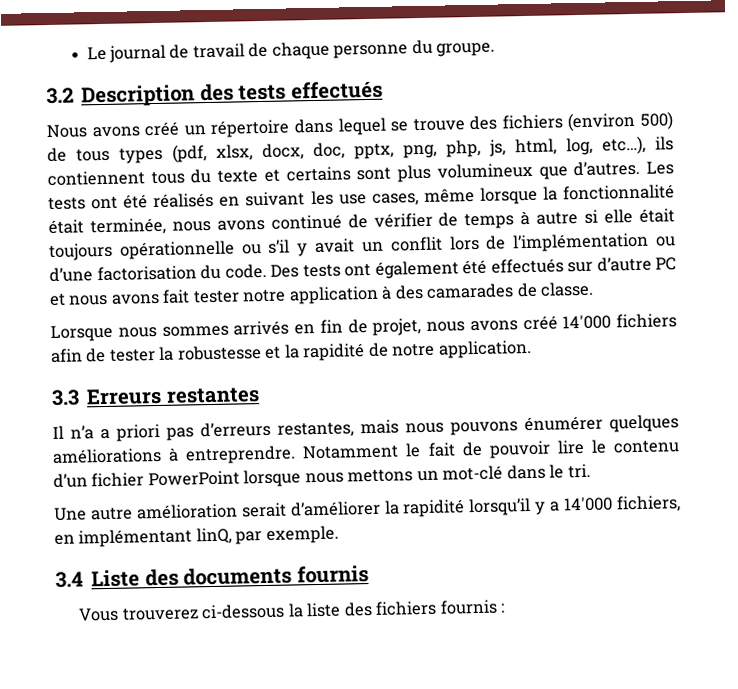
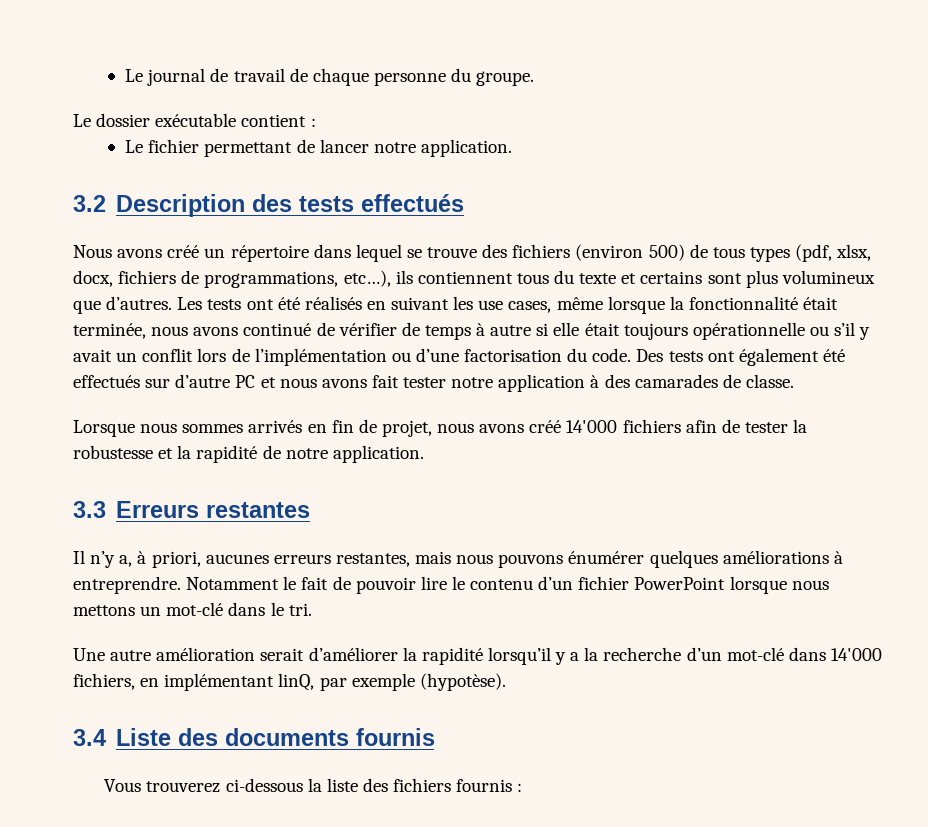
(496, 49) none -> [73,113,316,127] [125,139,512,157] // Le dossier exécutable contient : // Le fichier permettant de lancer notre application.
[313,137,593,160] doc, pptx, png, php, js, html, log, -> [118,270,339,288] fichiers de programmations,
[70,421,271,442] n’a a priori pas d’erreurs -> [90,551,331,568] n’y a, à priori, aucunes erreurs
(561, 506) none -> [584,647,826,661] la recherche d’un mot-clé dans
[265,525,339,544] exemple. -> [351,673,506,691] exemple (hypotèse).

